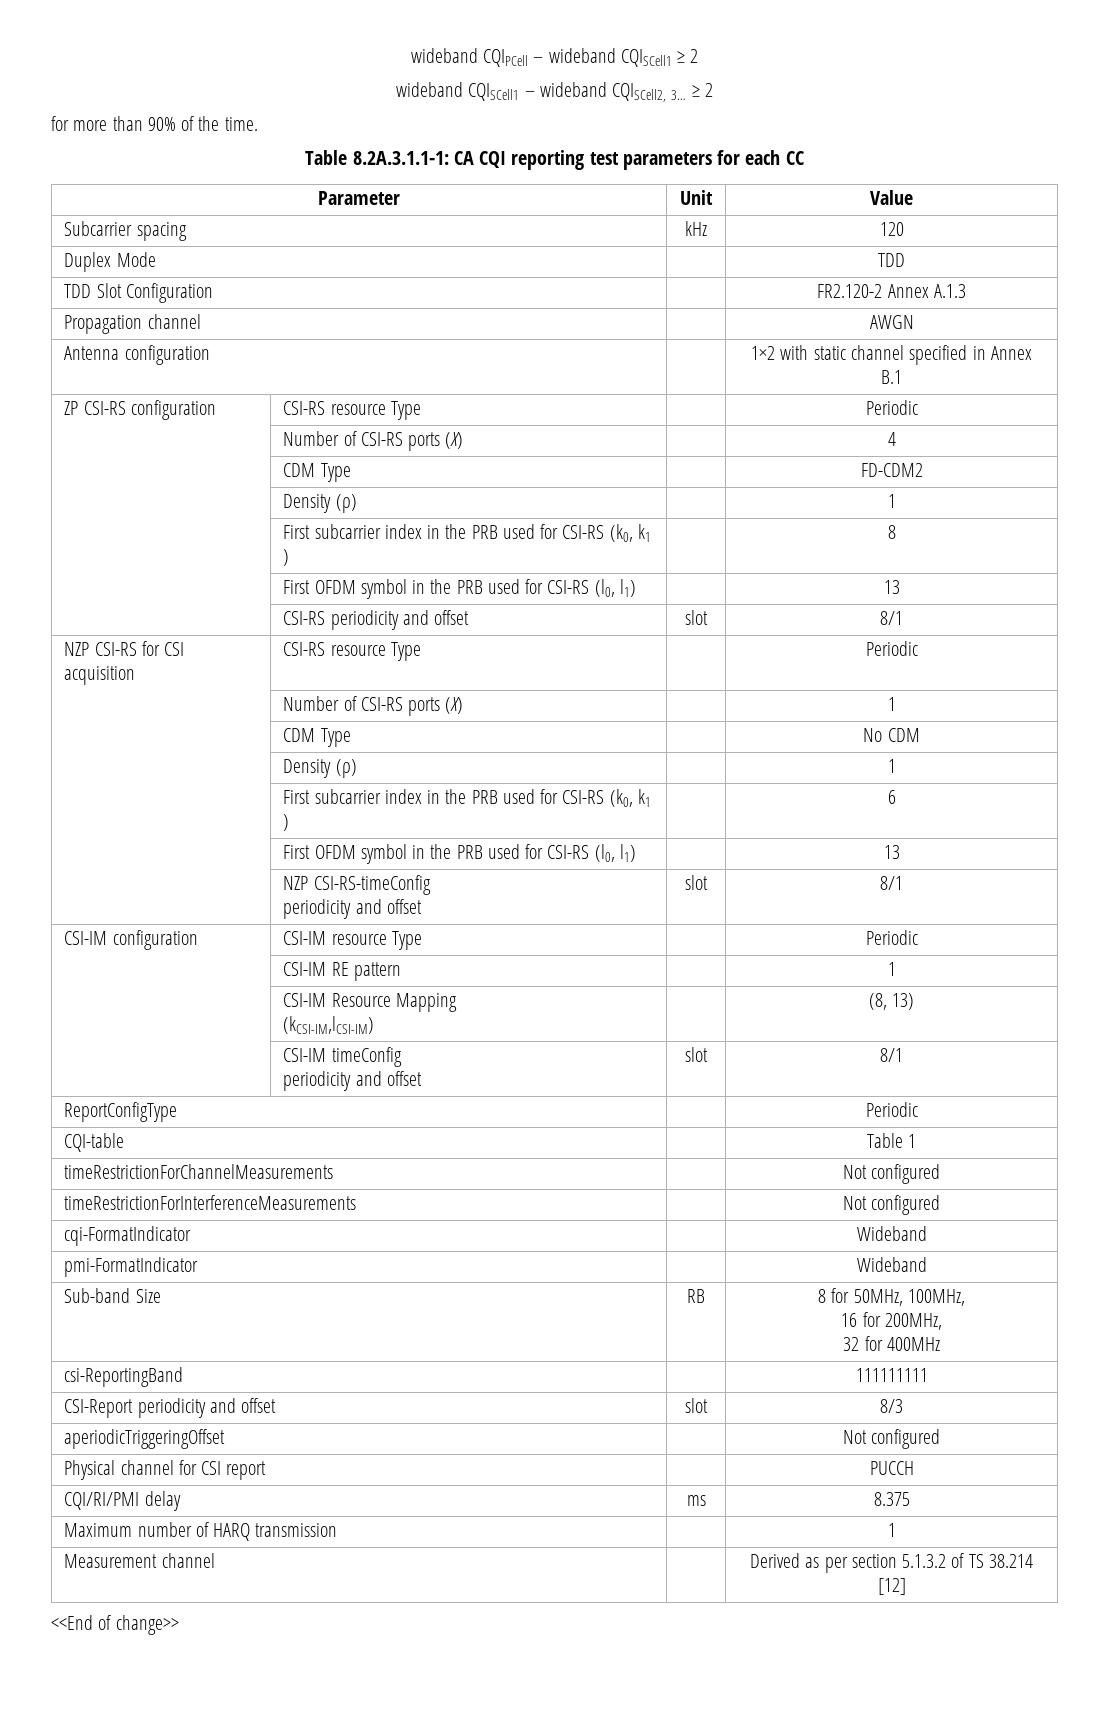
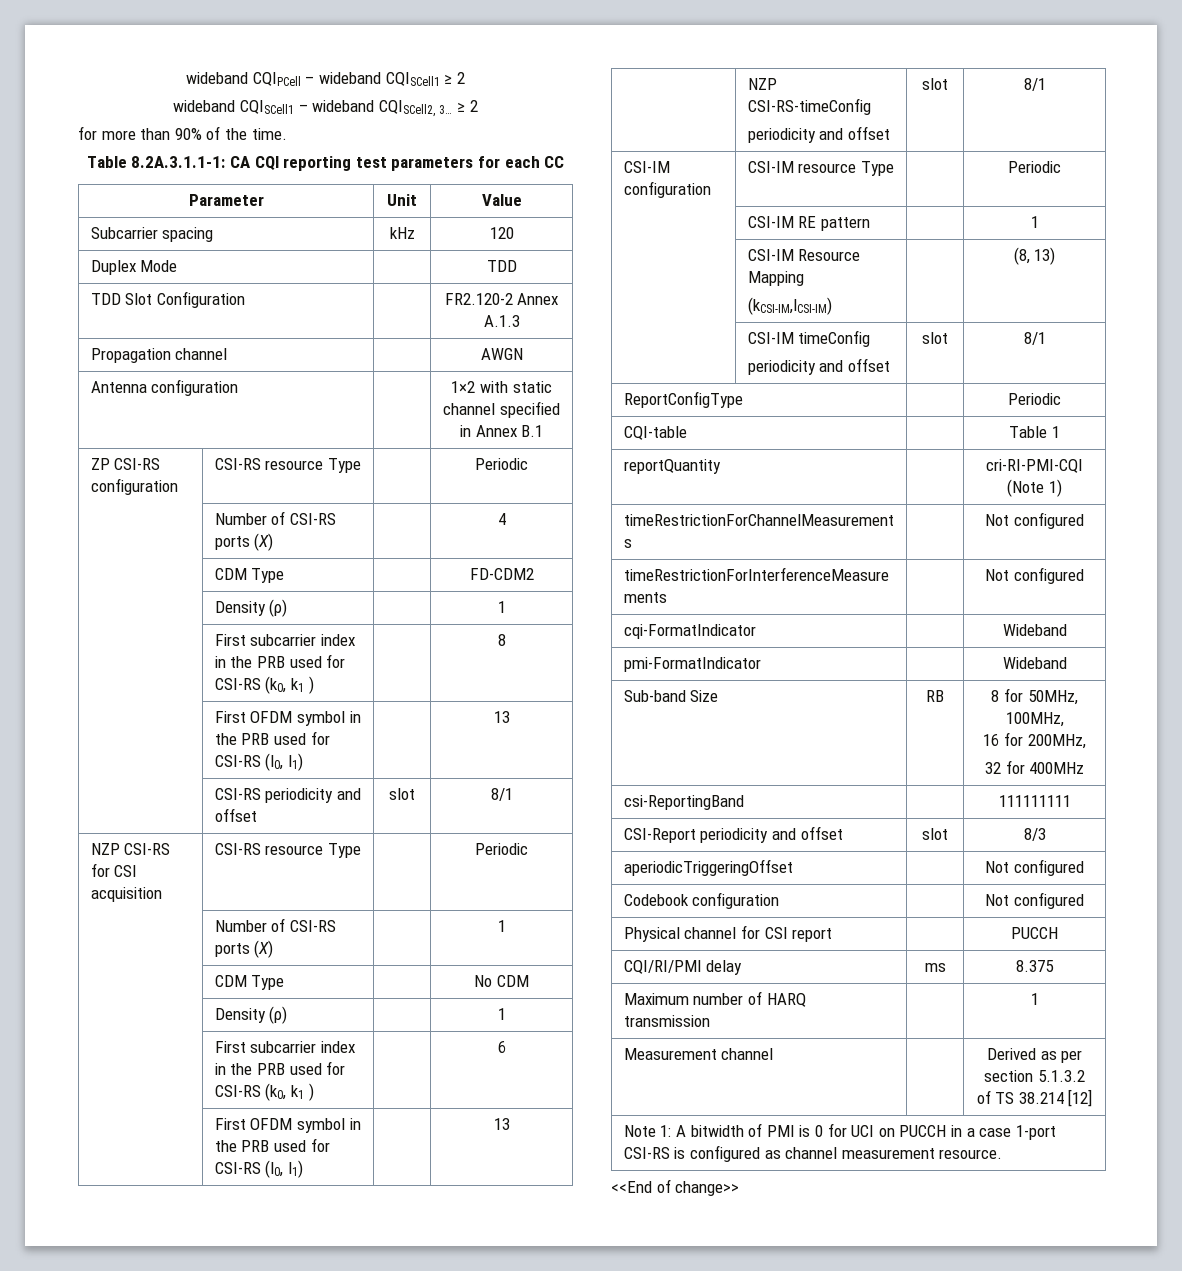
(917, 1141) none -> [623,459,721,474] [986,459,1083,473] [1007,479,1062,497] // reportQuantity | | cri-RI-PMI-CQI (Note 1)
(941, 1439) none -> [623,892,780,909] [985,892,1084,909] // Codebook configuration | | Not configured
(906, 1586) none -> [623,1123,1056,1140] [623,1145,1003,1162] // Note 1: A bitwidth of PMI is 0 for UCI on PUCCH in a case 1-port CSI-RS is configured as channel measurement resource.

